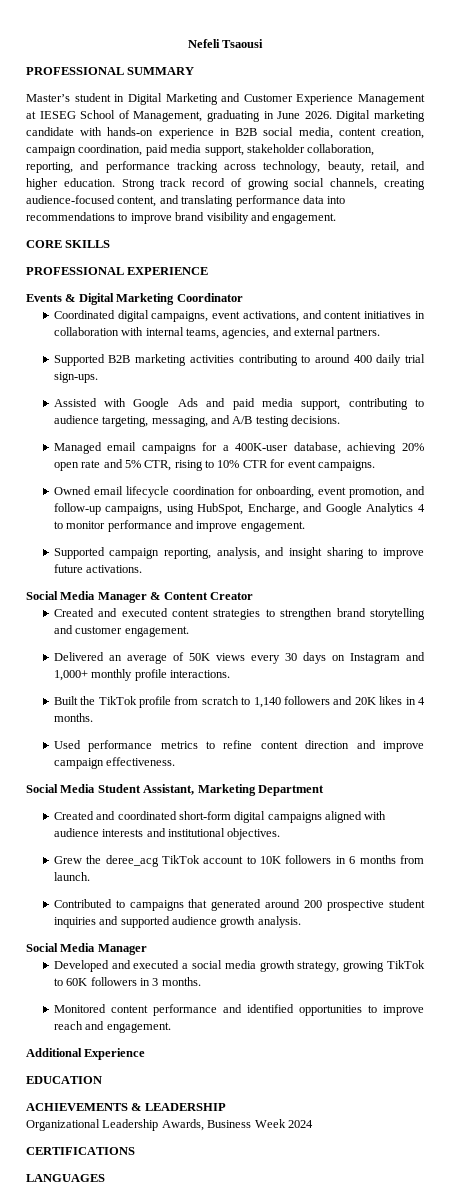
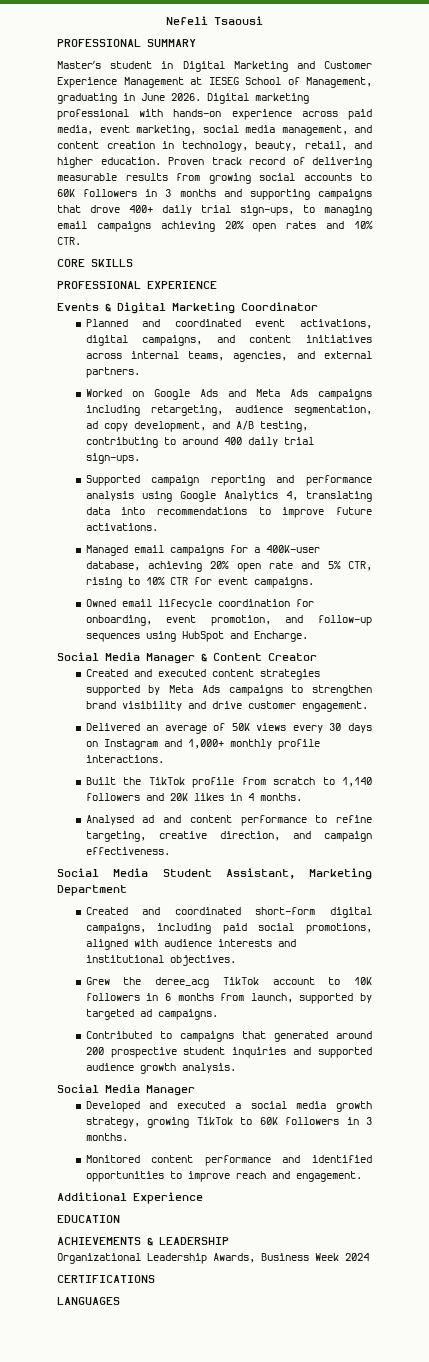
[26,127,74,136] candidate -> [57,109,129,120] professional
[219,127,425,139] [26,144,375,156] [26,161,256,173] in B2B social media, content creation, campaign coordination, paid media support, stakeholder collaboration, reporting, and performance tracking across -> [301,109,372,120] [57,125,372,136] [57,141,174,149] across paid media, event marketing, social media management, and content creation in
[121,179,155,190] Strong -> [168,157,204,165] Proven
[247,178,425,190] [26,195,346,207] [26,212,337,224] growing social channels, creating audience-focused content, and translating performance data into recommendations to improve brand visibility and engagement. -> [312,157,372,168] [57,173,372,184] [57,189,372,200] [57,205,372,216] [57,221,373,232] [57,237,81,245] delivering measurable results from growing social accounts to 60K followers in 3 months and supporting campaigns that drove 400+ daily trial sign-ups, to managing email campaigns achieving 20% open rates and 10% CTR.
[53,310,425,322] [53,327,144,336] Coordinated digital campaigns, event activations, and content initiatives in collaboration with -> [85,319,372,329] [85,335,372,346] [85,353,122,359] Planned and coordinated event activations, digital campaigns, and content initiatives across
[53,354,234,366] Supported B2B marketing activities -> [85,389,372,400] [85,405,372,416] [85,421,308,432] Worked on Google Ads and Meta Ads campaigns including retargeting, audience segmentation, ad copy development, and A/B testing,
[53,398,425,410] [53,415,341,427] Assisted with Google Ads and paid media support, contributing to audience targeting, messaging, and A/B testing decisions. -> [85,475,372,486] [85,491,372,502] [85,507,372,518] [85,523,158,531] Supported campaign reporting and performance analysis using Google Analytics 4, translating data into recommendations to improve future activations.
[105,503,425,515] [53,520,305,532] [53,547,424,559] [53,564,143,573] campaigns, using HubSpot, Encharge, and Google Analytics 4 to monitor performance and improve engagement. // Supported campaign reporting, analysis, and insight sharing to improve future activations. -> [85,631,308,642] sequences using HubSpot and Encharge.
[265,608,425,620] [53,625,73,634] to strengthen brand storytelling and -> [85,685,372,696] [85,701,242,711] supported by Meta Ads campaigns to strengthen brand visibility and drive
[53,740,424,752] Used performance metrics to refine content direction and improve -> [85,815,372,826] [85,831,311,842] Analysed ad and content performance to refine targeting, creative direction, and
[267,812,322,823] campaigns -> [85,923,372,934] campaigns, including paid social promotions,
[53,872,90,881] launch. -> [250,993,372,1004] [85,1009,218,1020] launch, supported by targeted ad campaigns.

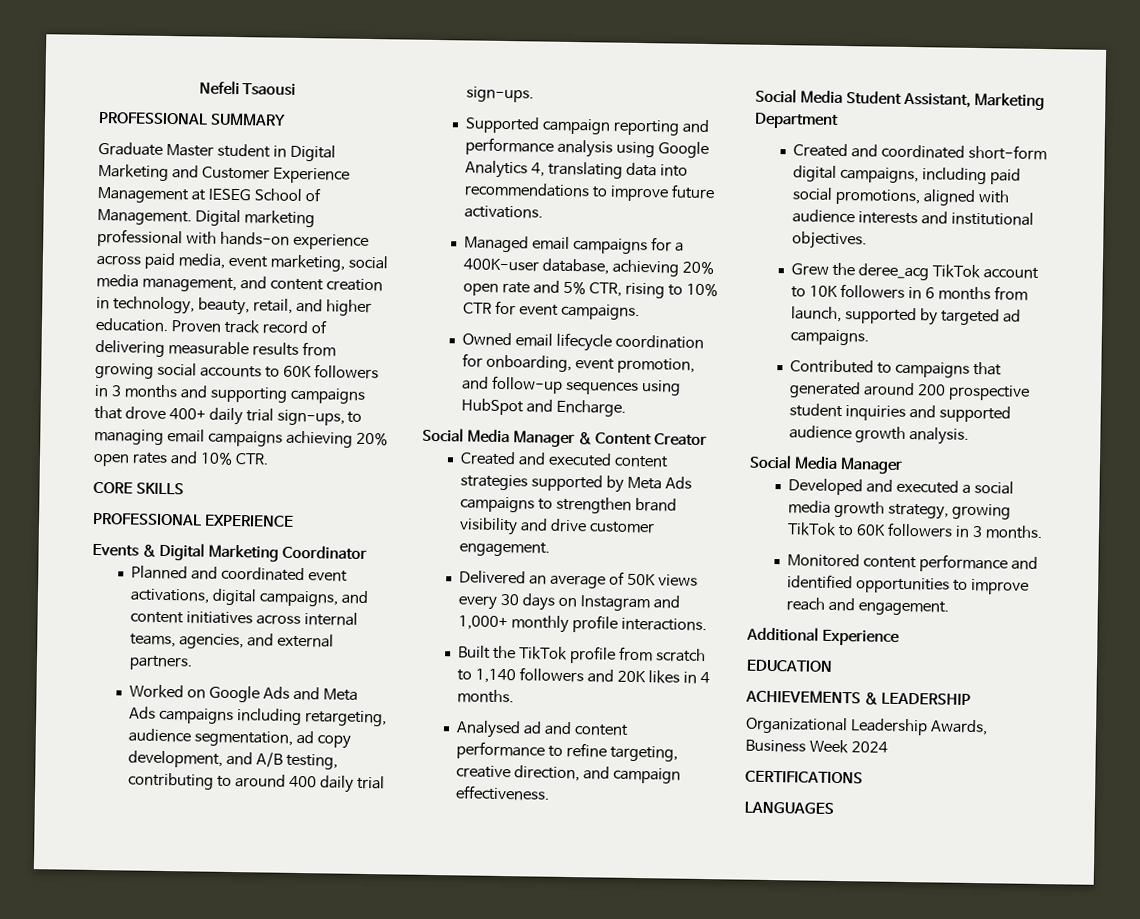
[57,61,101,69] Master’s -> [98,141,214,157] Graduate Master
[306,77,372,88] [57,93,201,104] Management, graduating in June 2026. -> [97,208,192,226] Management.

